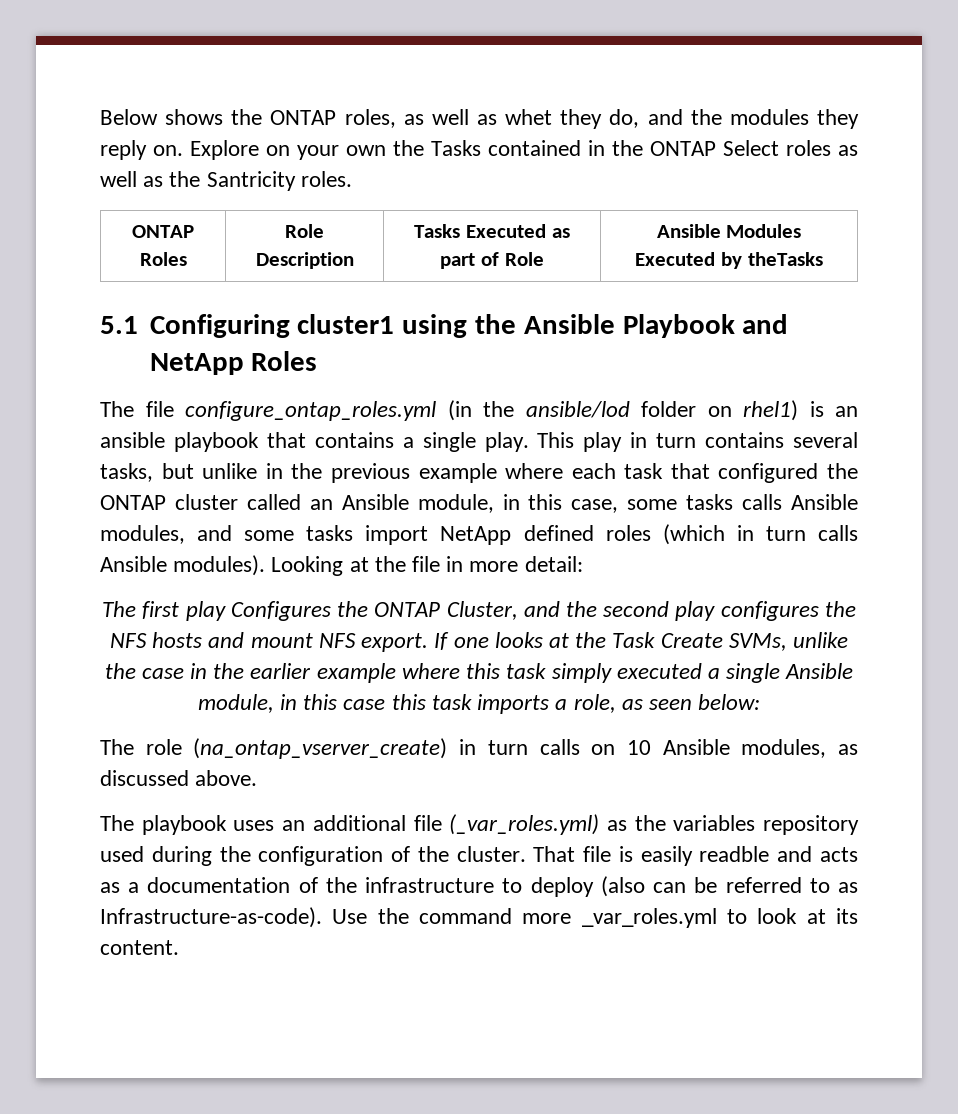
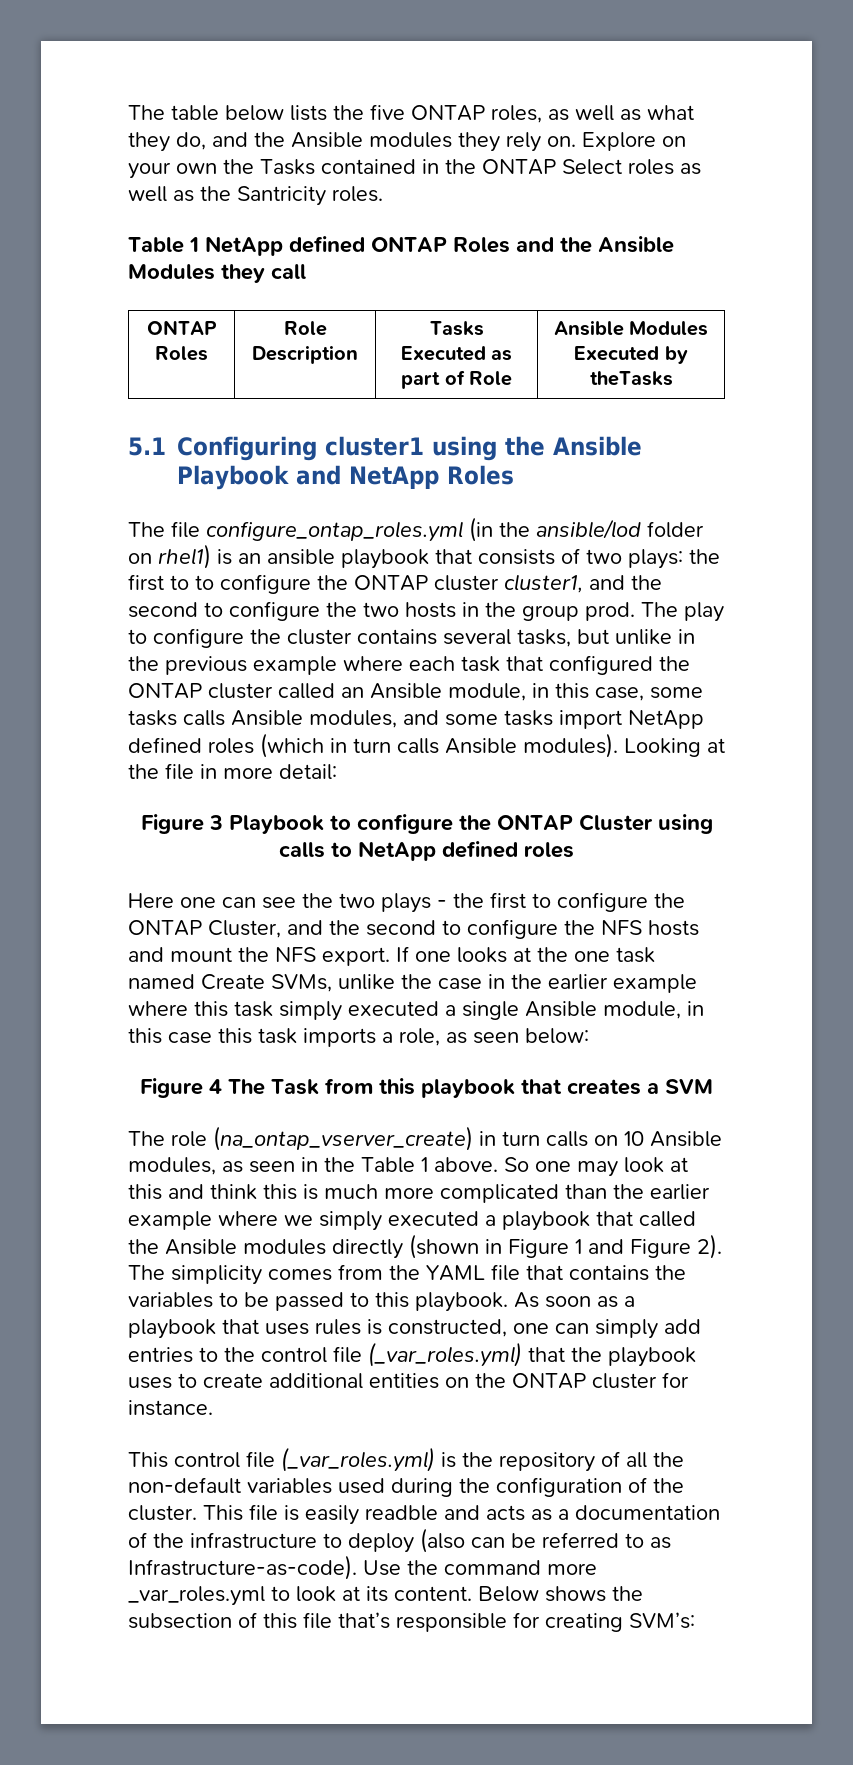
[100,109,263,125] Below shows the -> [128,104,405,121] The table below lists the five
[505,109,553,125] whet -> [647,105,694,120] what
(722, 117) none -> [291,132,363,148] Ansible
[100,140,147,160] reply -> [506,132,541,152] rely
(352, 179) none -> [128,236,674,256] [128,264,306,283] // Table 1 NetApp defined ONTAP Roles and the Ansible Modules they call
[314,432,697,452] contains a single play. This play in turn -> [478,548,720,569] [128,574,662,594] [128,601,724,622] [128,628,352,648] consists of two plays: the first to to configure the ONTAP cluster cluster1, and the second to configure the two hosts in the group prod. The play to configure the cluster
[102,601,331,621] The first play Configures -> [140,814,713,834] [279,841,574,861] [128,892,648,913] Figure 3 Playbook to configure the ONTAP Cluster using calls to NetApp defined roles // Here one can see the two plays - the first to configure
[675,601,819,621] play configures -> [442,919,558,939] to configure
(313, 640) none -> [238,947,269,962] the
[612,632,656,648] Task -> [574,947,655,963] [128,974,195,989] one task named
(761, 702) none -> [140,1078,713,1098] // Figure 4 The Task from this playbook that creates a SVM
[100,770,258,786] [100,814,859,835] discussed above. // The playbook uses an additional file (_var_roles.yml) as the variables repository -> [249,1157,688,1177] [128,1184,710,1203] [128,1211,696,1231] [128,1234,722,1259] [128,1264,686,1285] [128,1292,635,1312] [128,1319,701,1339] [128,1342,696,1367] [128,1372,689,1389] [128,1400,213,1416] [128,1447,684,1472] [128,1477,332,1494] seen in the Table 1 above. So one may look at this and think this is much more complicated than the earlier example where we simply executed a playbook that called the Ansible modules directly (shown in Figure 1 and Figure 2). The simplicity comes from the YAML file that contains the variables to be passed to this playbook. As soon as a playbook that uses rules is constructed, one can simply add entries to the control file (_var_roles.yml) that the playbook uses to create additional entities on the ONTAP cluster for instance. // This control file (_var_roles.yml) is the repository of all the non-default variables
[533,846,576,862] That -> [203,1505,243,1521] This
(179, 947) none -> [478,1586,643,1602] [128,1612,695,1632] Below shows the subsection of this file that’s responsible for creating SVM’s:

